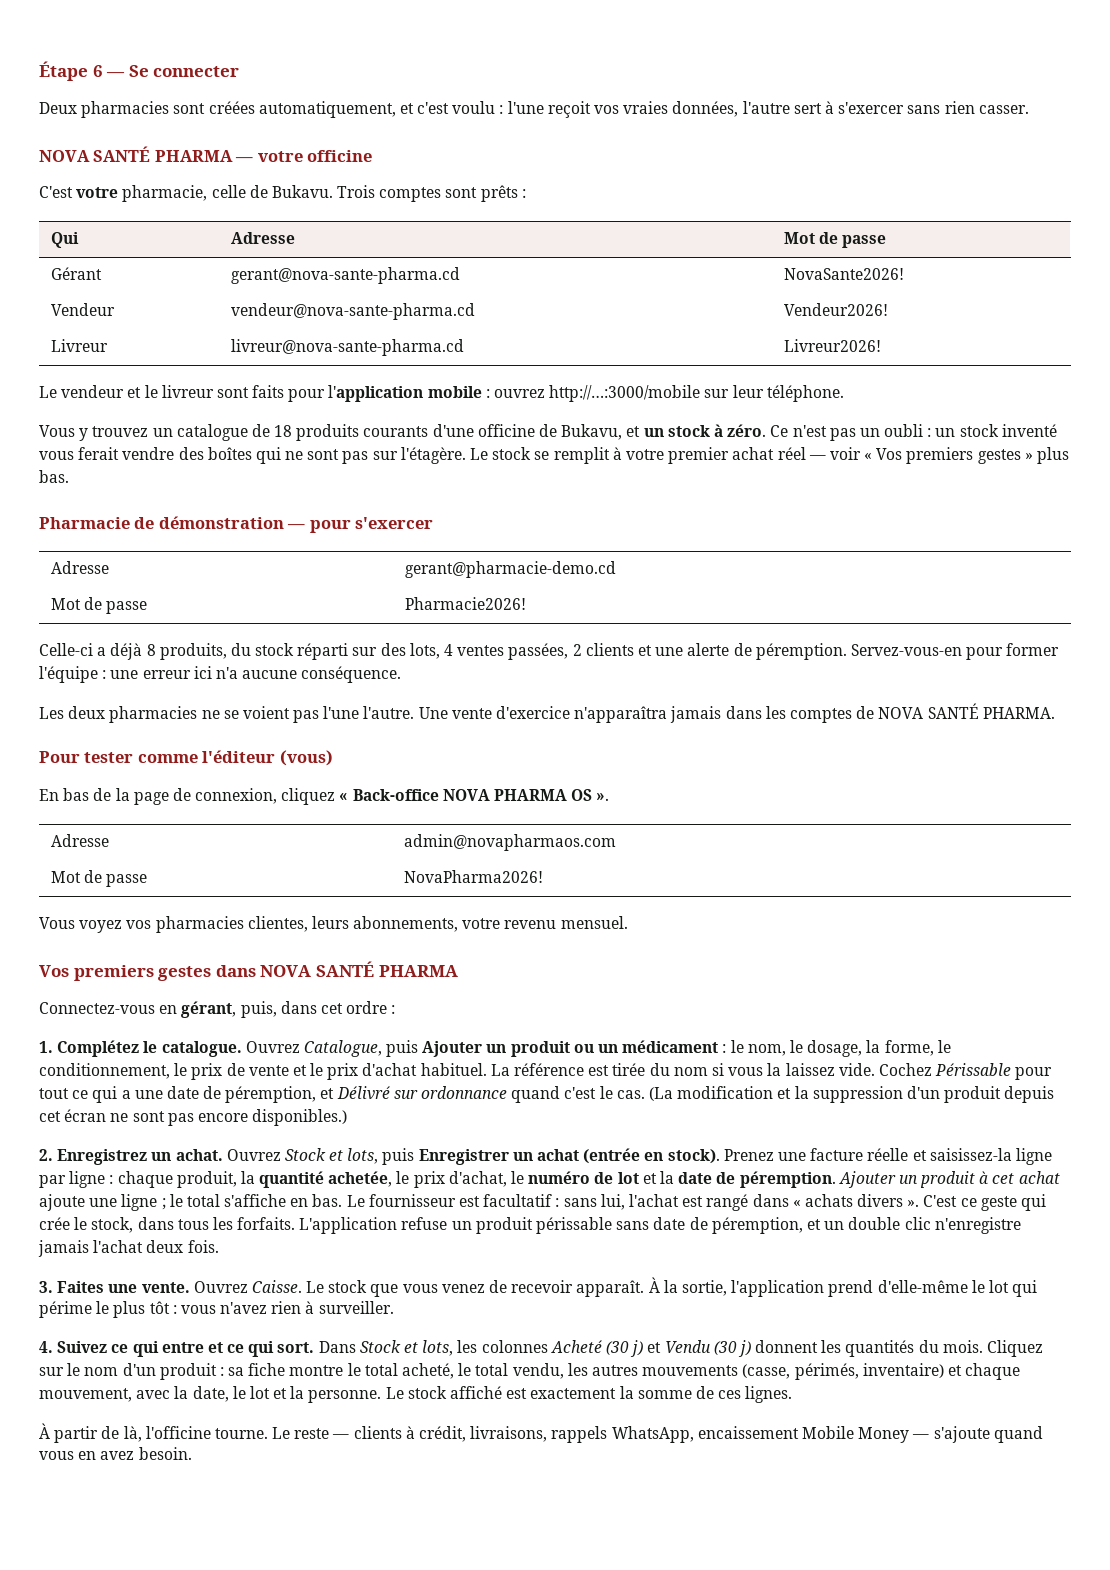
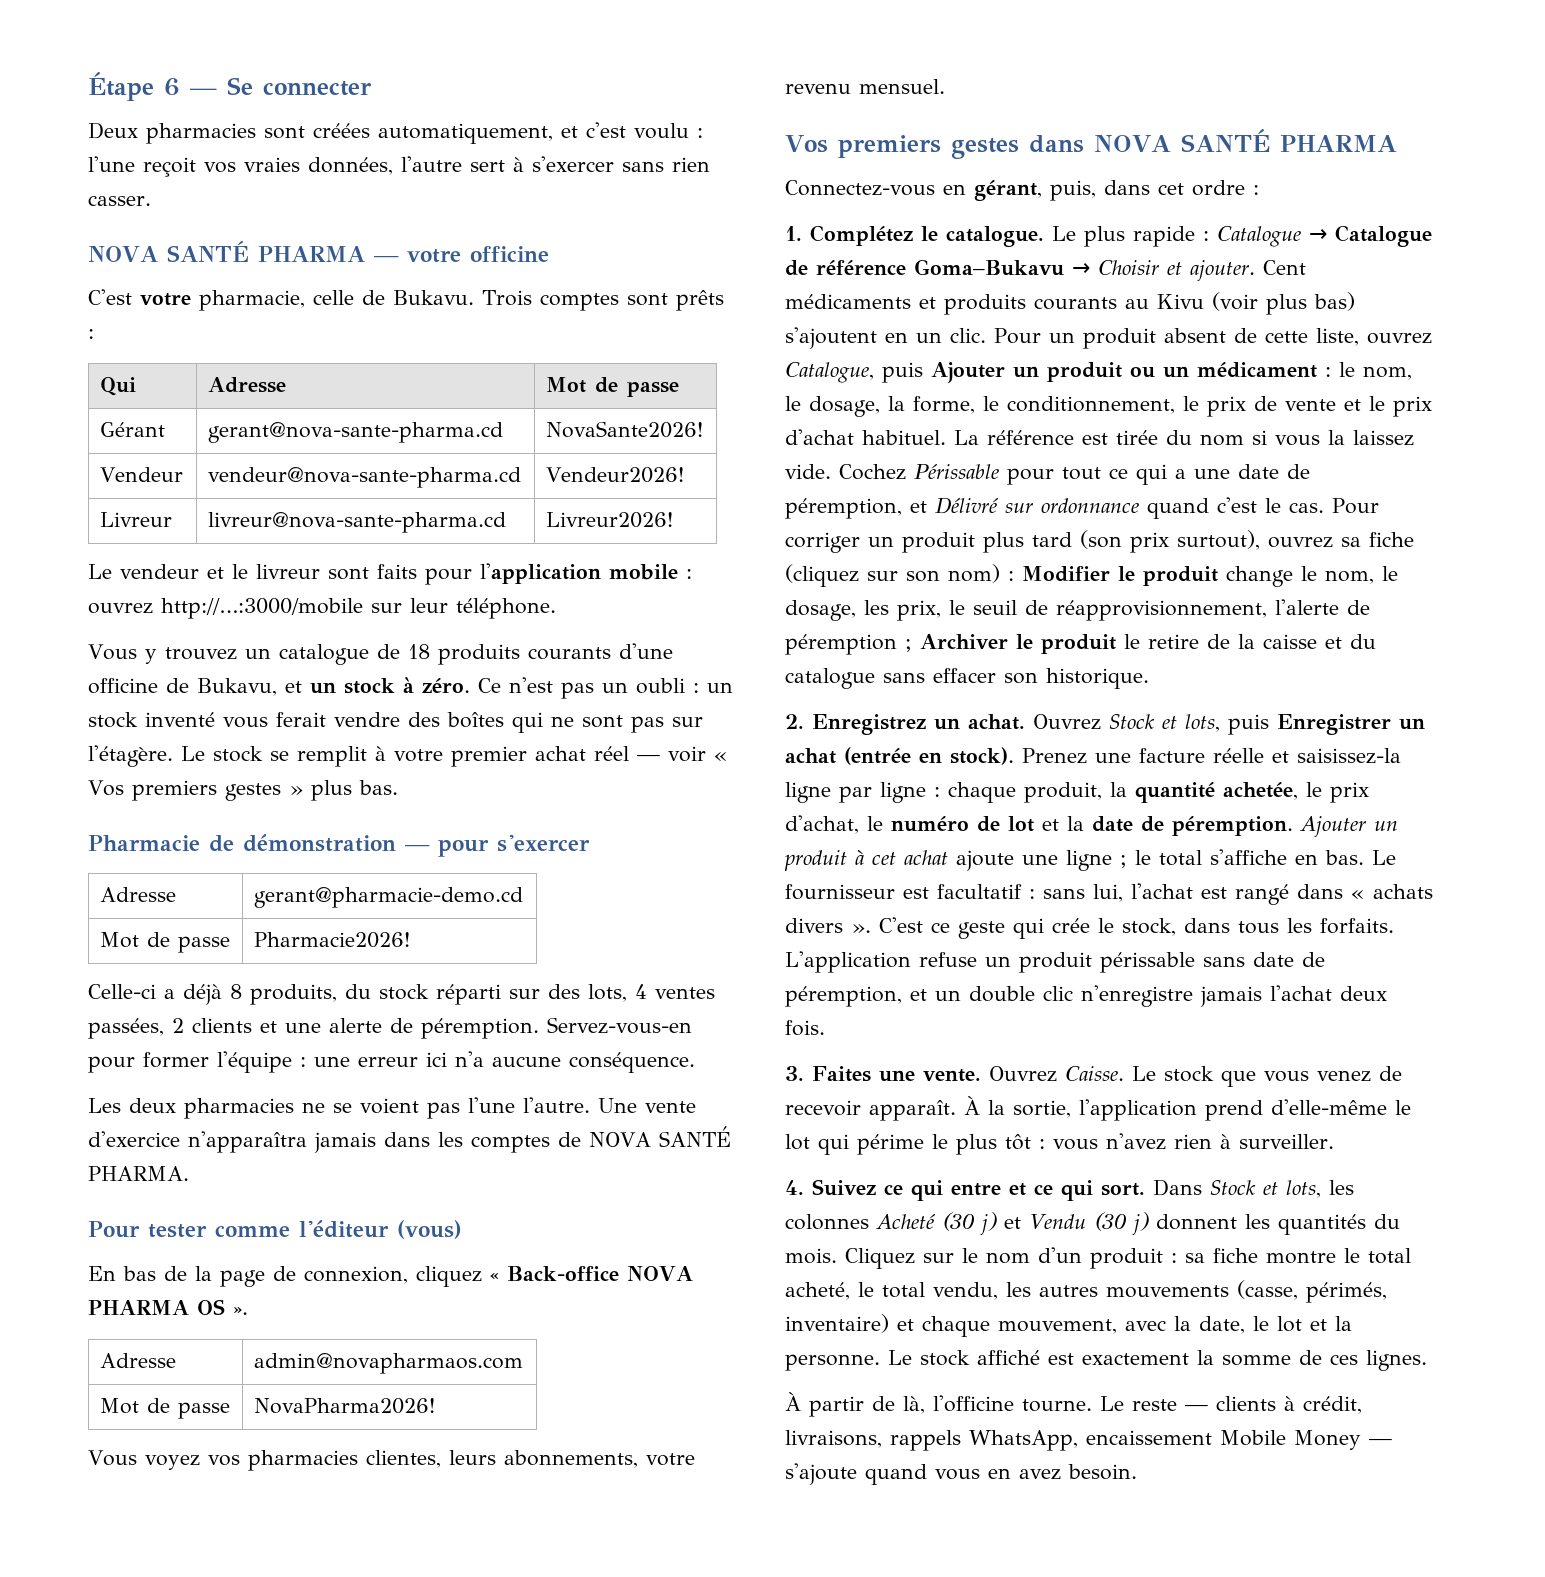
[245,1041,300,1053] Ouvrez -> [1052,225,1432,247] [785,259,1306,281] [785,292,1355,315] [785,327,1432,349] Le plus rapide : Catalogue → Catalogue de référence Goma–Bukavu → Choisir et ajouter. Cent médicaments et produits courants au Kivu (voir plus bas) s'ajoutent en un clic. Pour un produit absent de cette liste, ouvrez
[648,1086,1055,1103] [39,1109,348,1126] (La modification et la suppression d'un produit depuis cet écran ne sont pas encore disponibles.) -> [1332,498,1379,514] [785,530,1414,553] [785,564,1398,587] [785,599,1370,621] [785,634,1376,655] [785,668,1149,689] Pour corriger un produit plus tard (son prix surtout), ouvrez sa fiche (cliquez sur son nom) : Modifier le produit change le nom, le dosage, les prix, le seuil de réapprovisionnement, l'alerte de péremption ; Archiver le produit le retire de la caisse et du catalogue sans effacer son historique.

